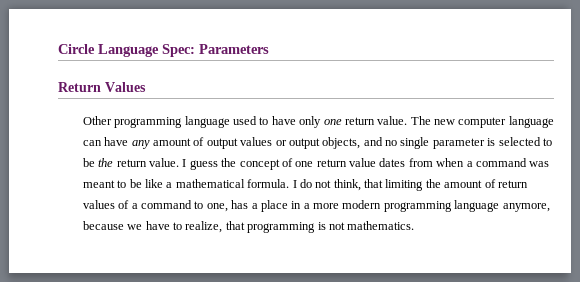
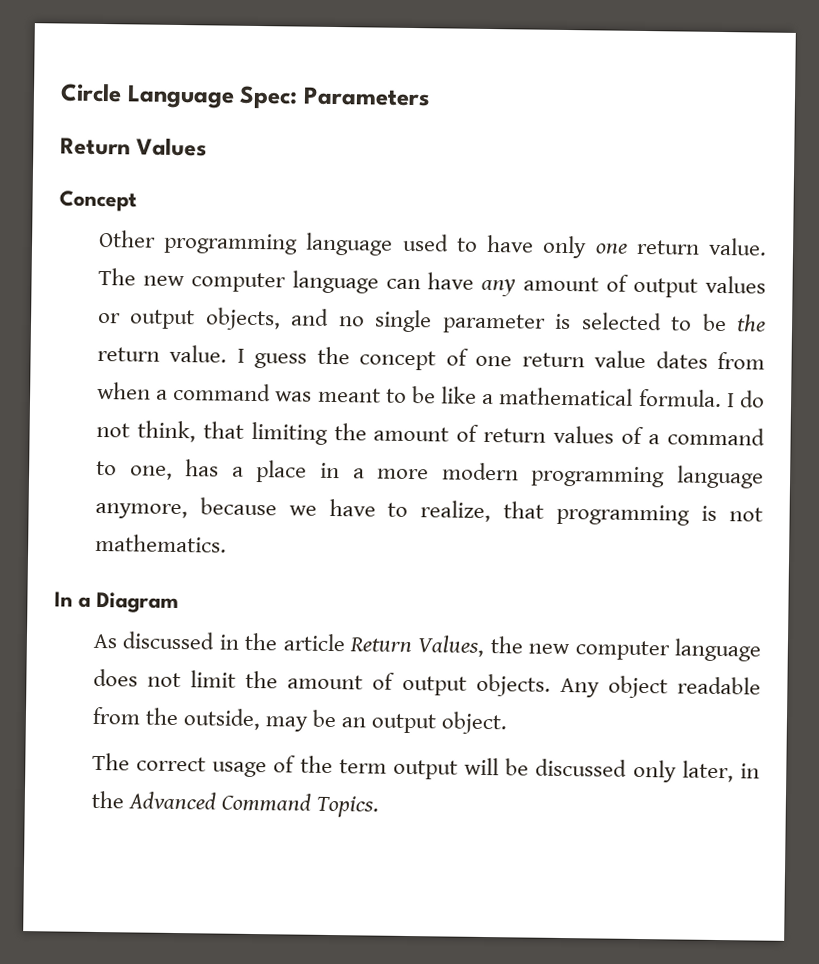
(146, 87) none -> [59,190,137,212] // Concept
(415, 225) none -> [54,591,179,614] [92,631,762,662] [92,668,761,699] [91,706,509,735] [91,752,761,783] [90,790,380,818] // In a Diagram // As discussed in the article Return Values, the new computer language does not limit the amount of output objects. Any object readable from the outside, may be an output object. // The correct usage of the term output will be discussed only later, in the Advanced Command Topics.

